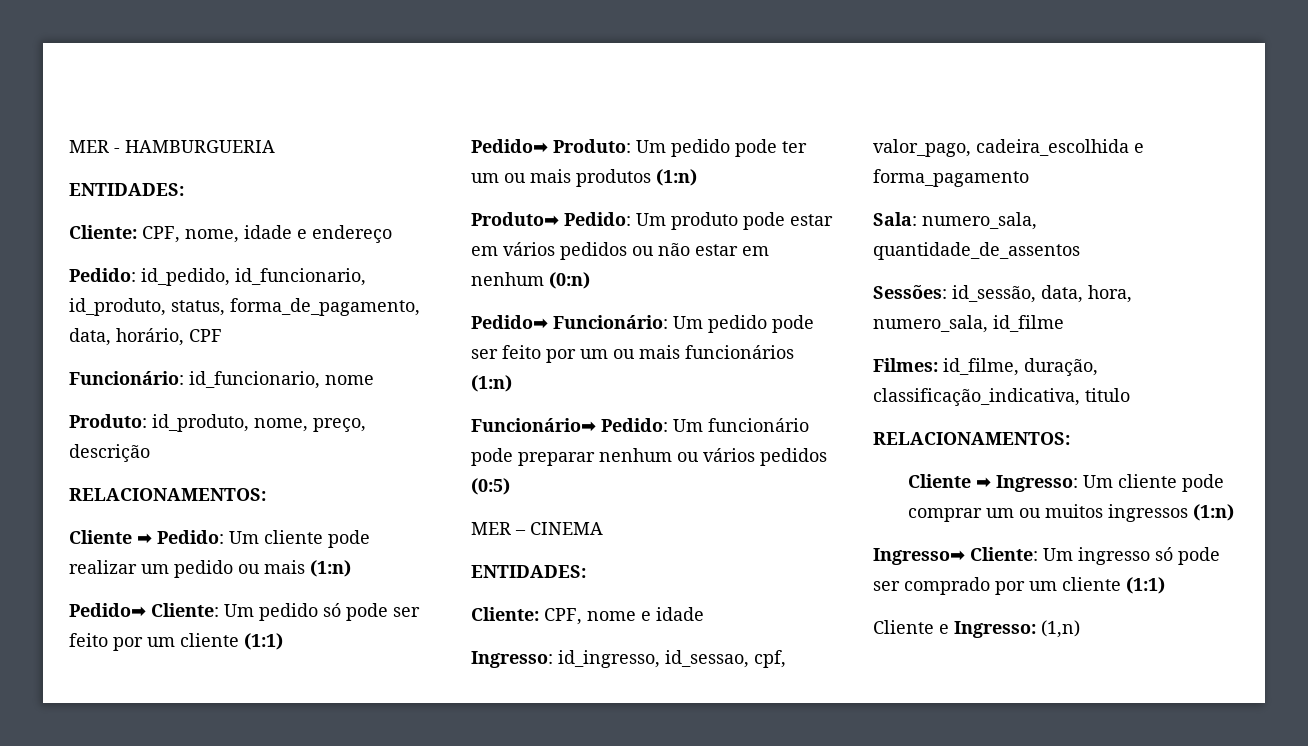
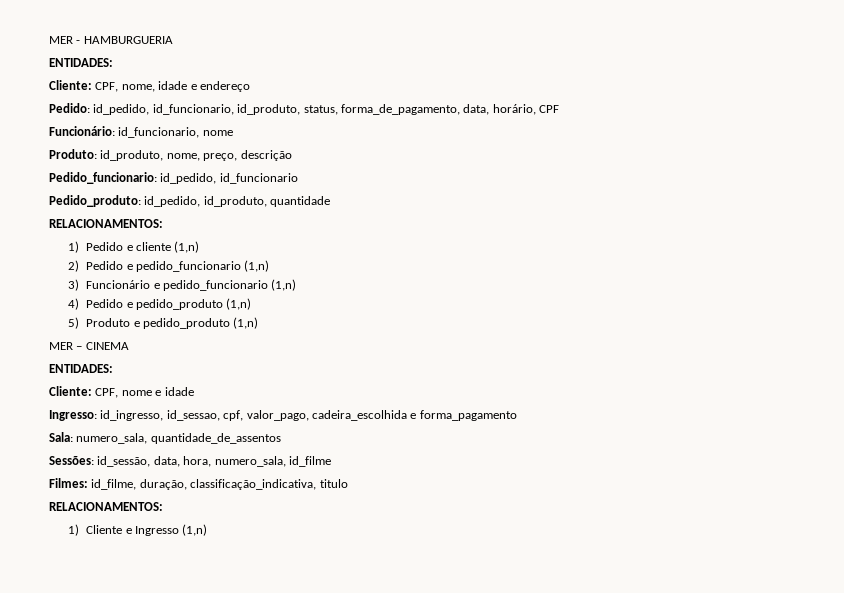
[69,488,266,501] [69,530,370,548] [69,560,351,578] [69,603,420,621] [69,633,283,651] [471,139,807,157] [471,169,697,187] [471,212,833,230] [471,242,769,260] [471,272,590,289] [471,315,814,333] [471,345,794,363] [471,375,512,392] [471,418,809,432] [471,448,827,466] [471,478,510,495] RELACIONAMENTOS: // Cliente ➡ Pedido: Um cliente pode realizar um pedido ou mais (1:n) // Pedido➡ Cliente: Um pedido só pode ser feito por um cliente (1:1) // Pedido➡ Produto: Um pedido pode ter um ou mais produtos (1:n) // Produto➡ Pedido: Um produto pode estar em vários pedidos ou não estar em nenhum (0:n) // Pedido➡ Funcionário: Um pedido pode ser feito por um ou mais funcionários (1:n) // Funcionário➡ Pedido: Um funcionário pode preparar nenhum ou vários pedidos (0:5) -> [49,172,298,184] [49,195,331,207] [49,219,163,228] [67,241,200,253] [67,260,270,272] [67,279,297,291] [67,298,252,310] [67,317,259,329] Pedido_funcionario: id_pedido, id_funcionario // Pedido_produto: id_pedido, id_produto, quantidade // RELACIONAMENTOS: // 1) Pedido e cliente (1,n) // 2) Pedido e pedido_funcionario (1,n) // 3) Funcionário e pedido_funcionario (1,n) // 4) Pedido e pedido_produto (1,n) // 5) Produto e pedido_produto (1,n)
[907,474,1224,492] [907,504,1234,522] [873,547,1220,565] [873,577,1165,595] Cliente ➡ Ingresso: Um cliente pode comprar um ou muitos ingressos (1:n) // Ingresso➡ Cliente: Um ingresso só pode ser comprado por um cliente (1:1) // -> [67,524,79,536] 1)
[954,621,1036,638] Ingresso: -> [134,526,179,536] Ingresso

